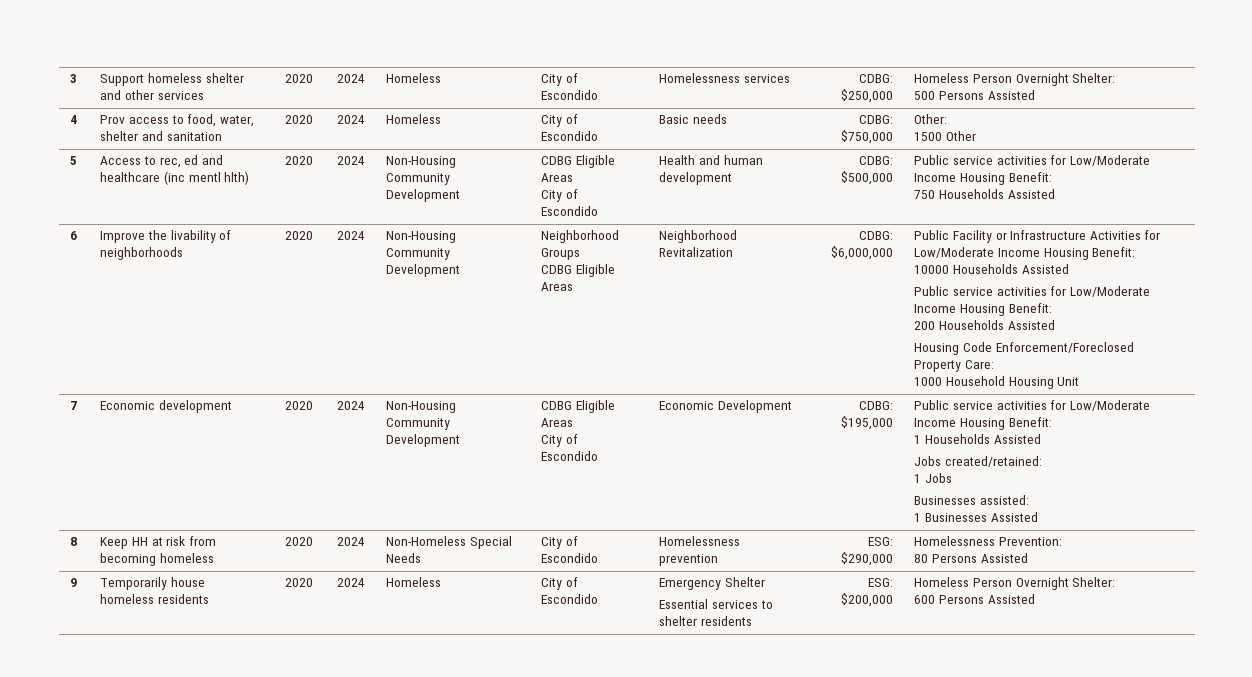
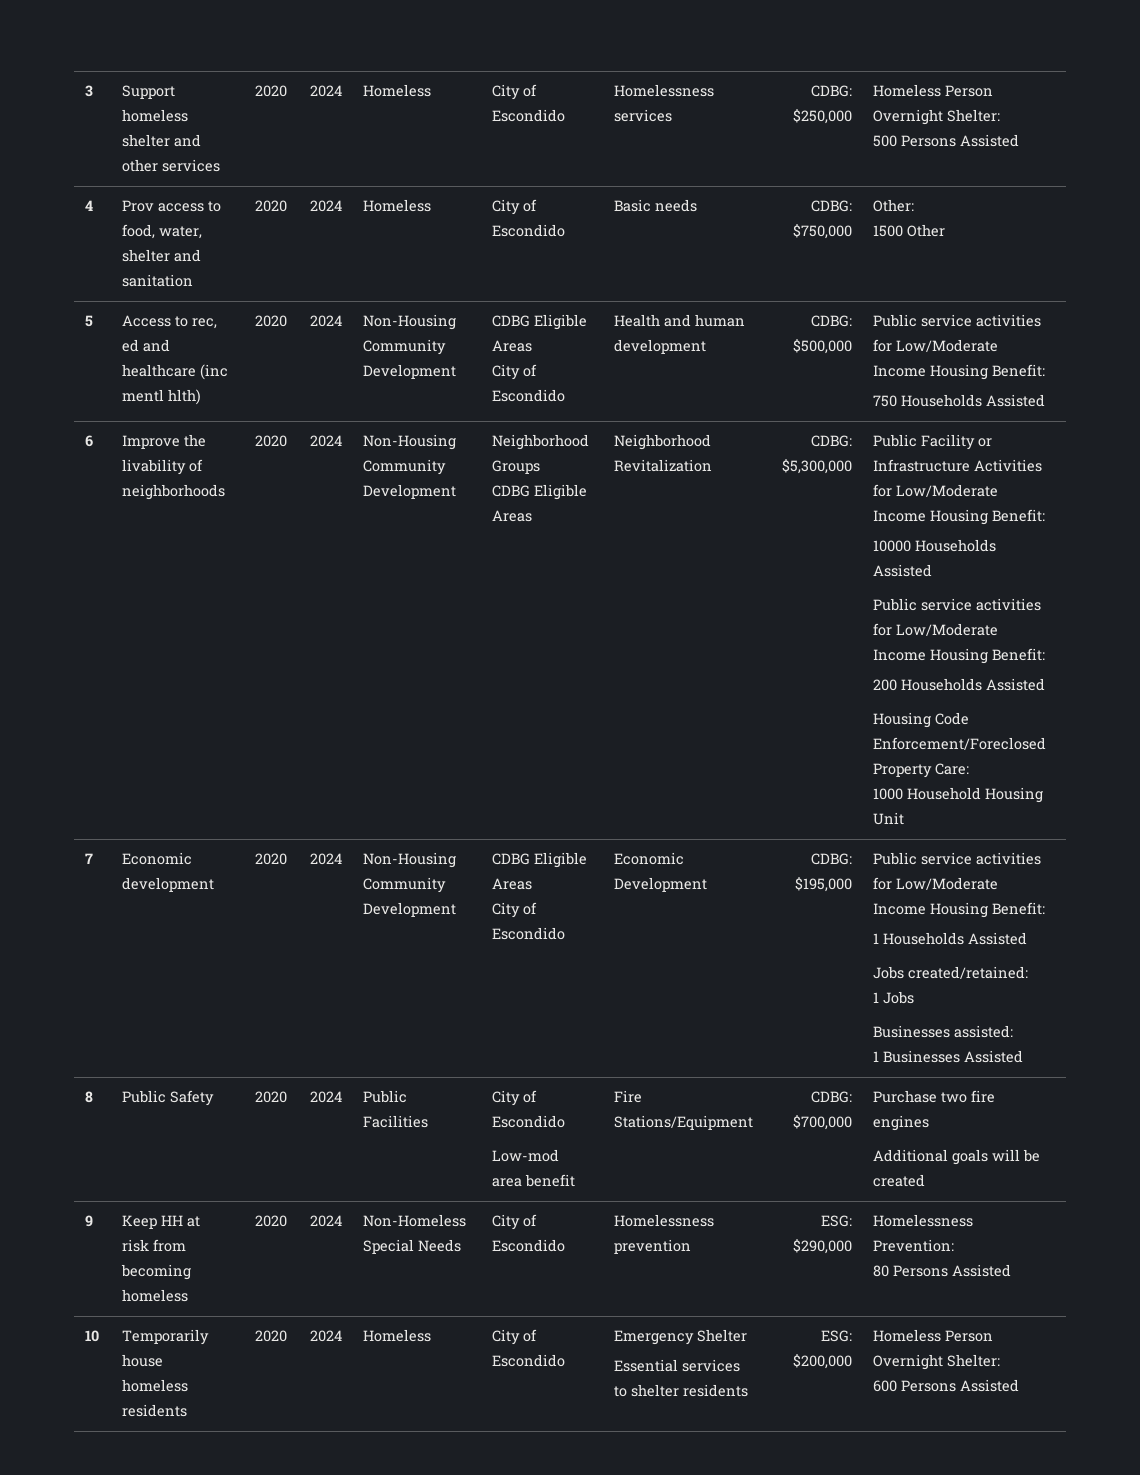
[830,246,893,260] $6,000,000 -> [781,459,852,474] $5,300,000
(78, 541) none -> [122,1090,215,1106] [254,1091,287,1103] [309,1091,342,1103] [363,1090,408,1103] [363,1115,429,1128] [492,1090,538,1106] [492,1115,566,1128] [492,1149,560,1162] [492,1174,576,1187] [614,1090,643,1103] [614,1115,754,1130] [810,1091,852,1103] [792,1115,852,1130] [873,1090,996,1103] [873,1115,930,1131] [873,1149,1041,1165] [873,1174,926,1187] [85,1215,94,1227] | Public Safety | 2020 | 2024 | Public Facilities | City of Escondido // Low-mod area benefit | Fire Stations/Equipment | CDBG: $700,000 | Purchase two fire engines // Additional goals will be created // 9
[70,578,78,587] 9 -> [85,1330,100,1342] 10

